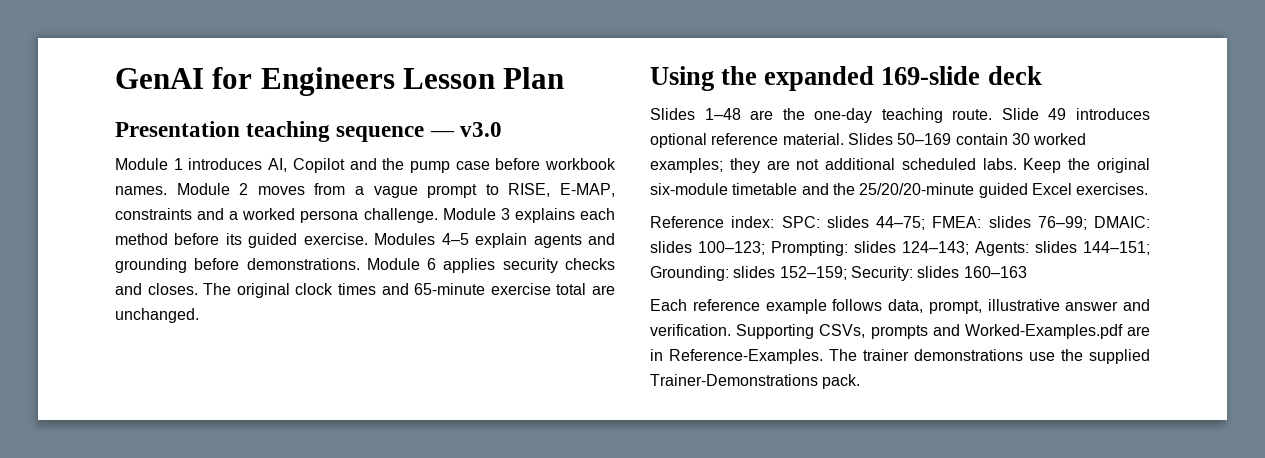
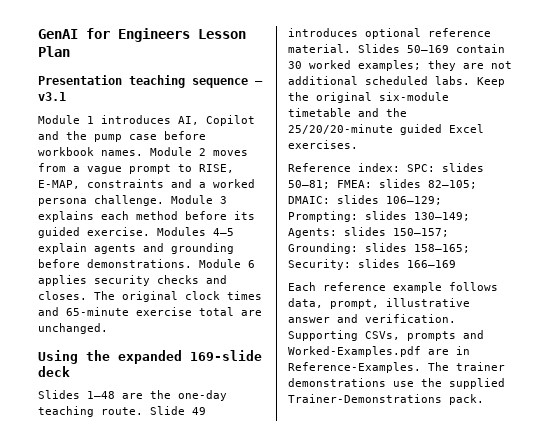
[459,122,502,137] v3.0 -> [38,92,66,101] v3.1
[876,216,925,230] 44–75; -> [288,180,330,189] 50–81;
[1037,216,1087,230] 76–99; -> [428,180,477,189] 82–105;
[698,241,765,255] 100–123; -> [386,196,442,205] 106–129;
[902,241,969,255] 124–143; -> [414,212,470,221] 130–149;
[1083,241,1150,255] 144–151; -> [393,228,449,237] 150–157;
[779,266,847,280] 152–159; -> [414,244,470,253] 158–165;
[963,266,1027,278] 160–163 -> [407,260,456,268] 166–169

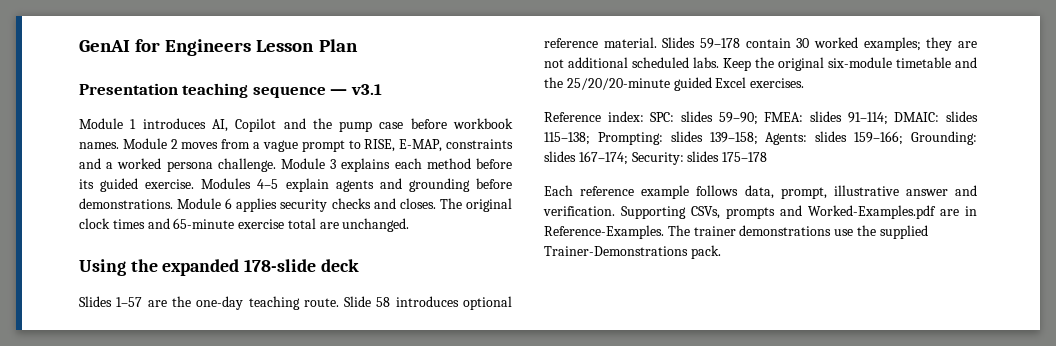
[190,350,262,361] 169-slide -> [244,259,317,272] 178-slide
[87,391,115,399] 1–48 -> [116,297,143,307] 1–57
[192,407,206,415] 49 -> [376,297,391,307] 58
[407,45,449,53] 50–169 -> [700,38,740,49] 59–178
[288,180,330,189] 50–81; -> [718,112,758,125] 59–90;
[428,180,477,189] 82–105; -> [847,112,888,125] 91–114;
[386,196,442,205] 106–129; -> [544,132,590,145] 115–138;
[414,212,470,221] 130–149; -> [709,132,758,145] 139–158;
[393,228,449,237] 150–157; -> [854,131,904,145] 159–166;
[414,244,470,253] 158–165; -> [578,151,628,165] 167–174;
[407,260,456,268] 166–169 -> [722,152,768,162] 175–178

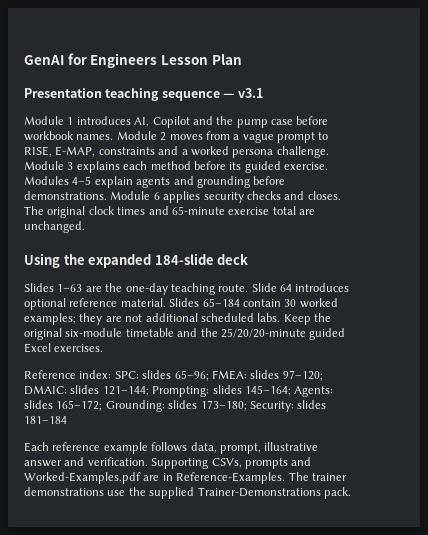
[244,259,317,272] 178-slide -> [154,253,214,265] 184-slide
[116,297,143,307] 1–57 -> [57,284,83,292] 1–63
[376,297,391,307] 58 -> [280,284,292,292] 64
[700,38,740,49] 59–178 -> [202,298,240,307] 65–184
[718,112,758,125] 59–90; -> [174,370,209,381] 65–96;
[847,112,888,125] 91–114; -> [282,370,323,381] 97–120;
[544,132,590,145] 115–138; -> [102,386,149,396] 121–144;
[709,132,758,145] 139–158; -> [244,385,291,396] 145–164;
[854,131,904,145] 159–166; -> [56,400,103,411] 165–172;
[578,151,628,165] 167–174; -> [200,400,247,411] 173–180;
[722,152,768,162] 175–178 -> [24,416,67,424] 181–184

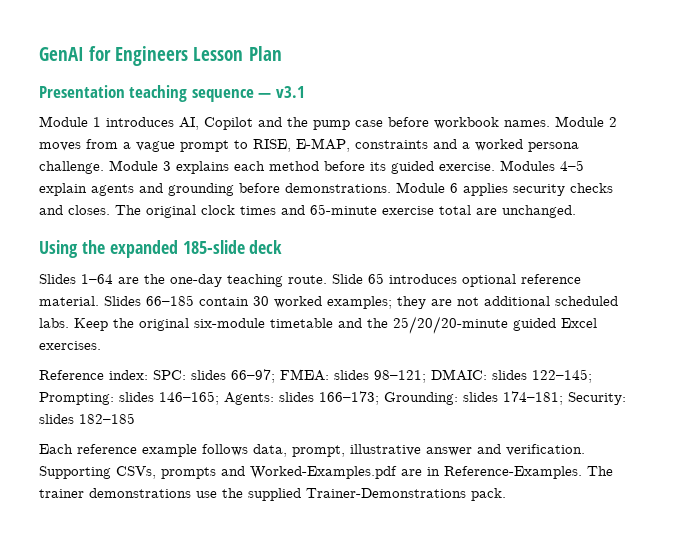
[154,253,214,265] 184-slide -> [182,240,245,254] 185-slide
[57,284,83,292] 1–63 -> [81,274,113,284] 1–64
[280,284,292,292] 64 -> [368,273,384,284] 65
[202,298,240,307] 65–184 -> [146,295,194,306] 66–185
[174,370,209,381] 65–96; -> [231,369,275,383] 66–97;
[282,370,323,381] 97–120; -> [374,370,426,383] 98–121;
[102,386,149,396] 121–144; -> [532,369,592,383] 122–145;
[244,385,291,396] 145–164; -> [159,391,219,405] 146–165;
[56,400,103,411] 165–172; -> [319,391,379,405] 166–173;
[200,400,247,411] 173–180; -> [503,391,563,405] 174–181;
[24,416,67,424] 181–184 -> [79,413,135,424] 182–185

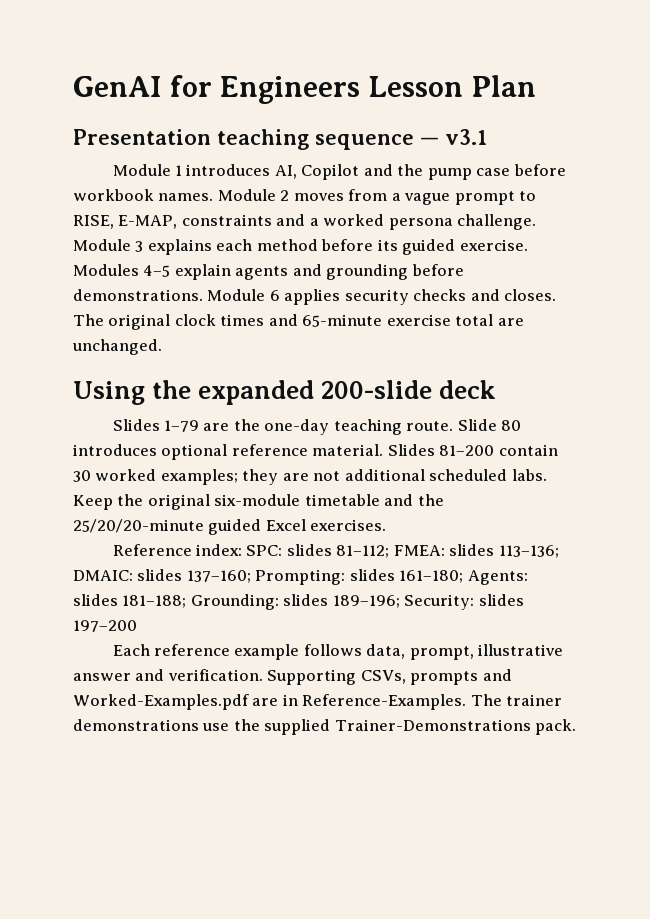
[182,240,245,254] 185-slide -> [321,380,433,399] 200-slide
[81,274,113,284] 1–64 -> [164,420,200,432] 1–79
[368,273,384,284] 65 -> [501,420,522,431] 80
[146,295,194,306] 66–185 -> [439,445,495,456] 81–200
[231,369,275,383] 66–97; -> [336,545,390,558] 81–112;
[374,370,426,383] 98–121; -> [498,545,559,558] 113–136;
[532,369,592,383] 122–145; -> [186,570,251,583] 137–160;
[159,391,219,405] 146–165; -> [399,570,464,583] 161–180;
[319,391,379,405] 166–173; -> [122,595,187,608] 181–188;
[503,391,563,405] 174–181; -> [332,595,400,608] 189–196;
[79,413,135,424] 182–185 -> [73,620,137,632] 197–200

